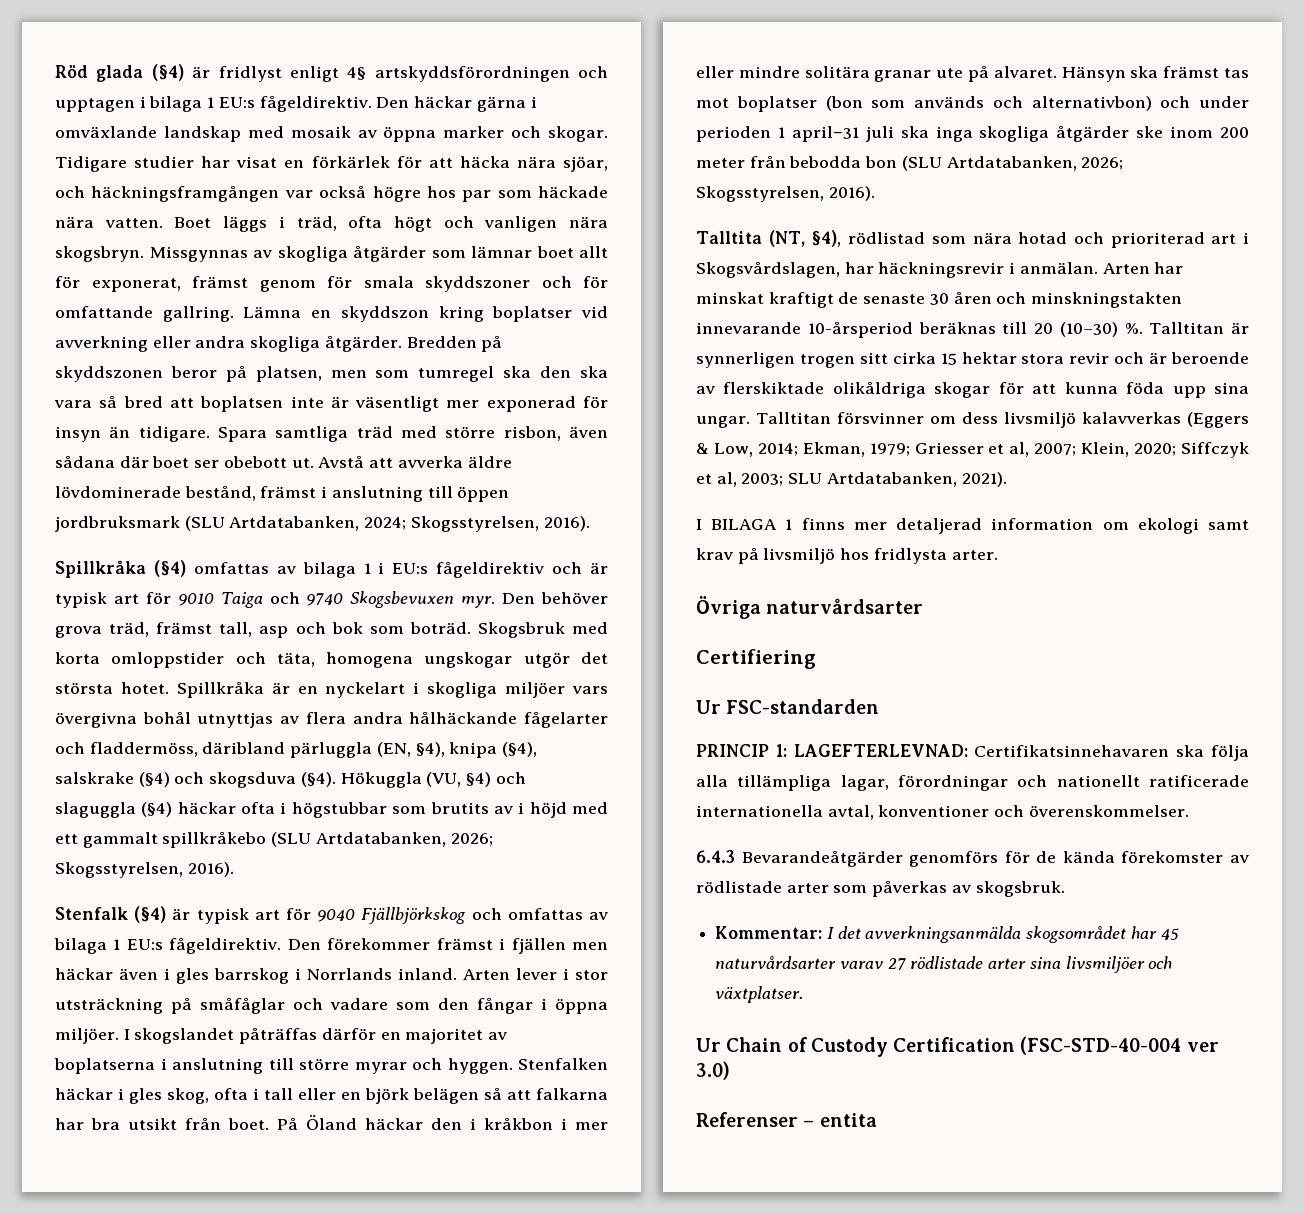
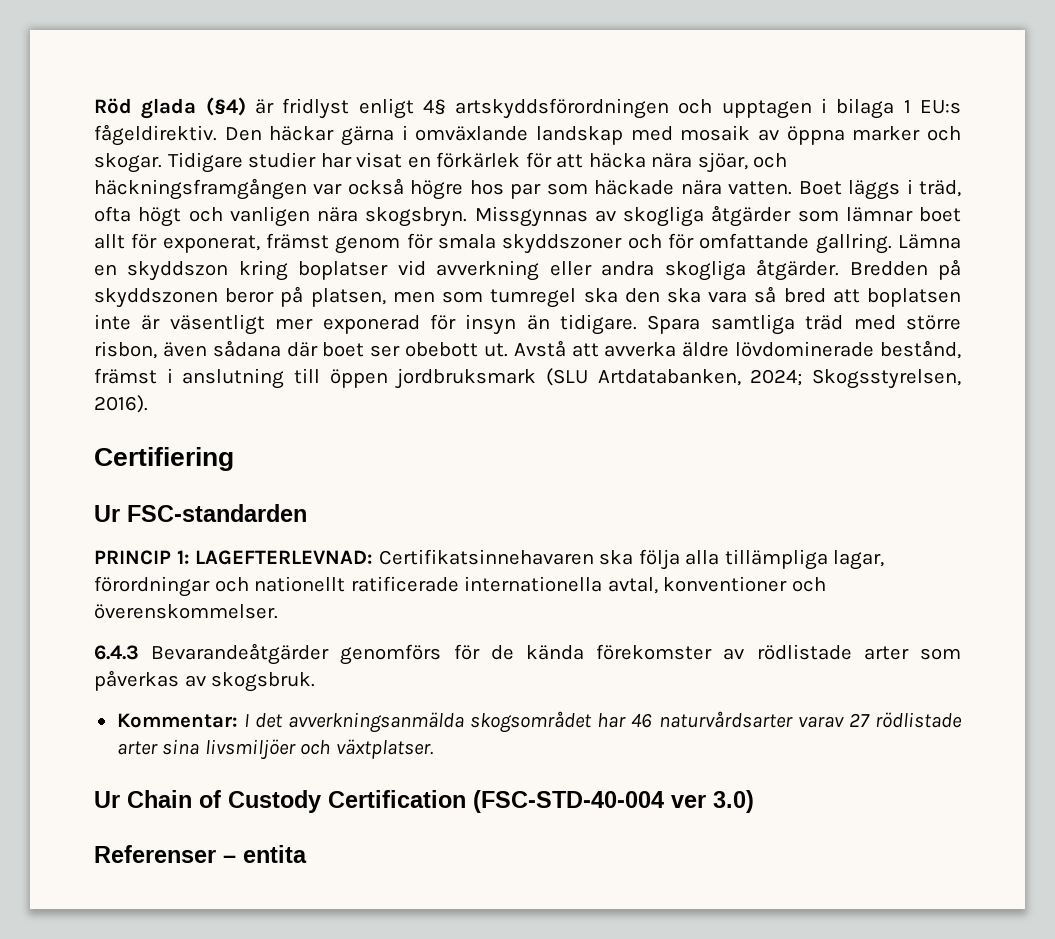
[55,560,608,578] [55,591,608,608] [55,622,609,638] [55,652,608,668] [55,682,609,698] [55,712,608,728] [55,742,538,758] [55,772,526,788] [55,802,609,818] [55,832,493,848] [55,862,234,878] [55,906,608,924] [54,938,609,954] [55,968,608,984] [55,998,608,1014] [55,1028,508,1044] [54,1058,608,1074] [55,1088,608,1104] [55,1115,608,1130] [696,66,1249,82] [696,96,1249,112] [696,126,1249,142] [696,156,1124,171] [696,186,875,202] [696,230,1249,248] [696,262,1184,278] [696,292,1183,308] [696,322,1249,338] [696,352,1249,368] [696,382,1249,398] [696,412,1250,428] [696,442,1249,458] [696,472,1007,487] [696,518,1249,534] [696,548,998,564] [696,596,924,619] // Spillkråka (§4) omfattas av bilaga 1 i EU:s fågeldirektiv och är typisk art för 9010 Taiga och 9740 Skogsbevuxen myr. Den behöver grova träd, främst tall, asp och bok som boträd. Skogsbruk med korta omloppstider och täta, homogena ungskogar utgör det största hotet. Spillkråka är en nyckelart i skogliga miljöer vars övergivna bohål utnyttjas av flera andra hålhäckande fågelarter och fladdermöss, däribland pärluggla (EN, §4), knipa (§4), salskrake (§4) och skogsduva (§4). Hökuggla (VU, §4) och slaguggla (§4) häckar ofta i högstubbar som brutits av i höjd med ett gammalt spillkråkebo (SLU Artdatabanken, 2026; Skogsstyrelsen, 2016). // Stenfalk (§4) är typisk art för 9040 Fjällbjörkskog och omfattas av bilaga 1 EU:s fågeldirektiv. Den förekommer främst i fjällen men häckar även i gles barrskog i Norrlands inland. Arten lever i stor utsträckning på småfåglar och vadare som den fångar i öppna miljöer. I skogslandet påträffas därför en majoritet av boplatserna i anslutning till större myrar och hyggen. Stenfalken häckar i gles skog, ofta i tall eller en björk belägen så att falkarna har bra utsikt från boet. På Öland häckar den i kråkbon i mer eller mindre solitära granar ute på alvaret. Hänsyn ska främst tas mot boplatser (bon som används och alternativbon) och under perioden 1 april−31 juli ska inga skogliga åtgärder ske inom 200 meter från bebodda bon (SLU Artdatabanken, 2026; Skogsstyrelsen, 2016). // Talltita (NT, §4), rödlistad som nära hotad och prioriterad art i Skogsvårdslagen, har häckningsrevir i anmälan. Arten har minskat kraftigt de senaste 30 åren och minskningstakten innevarande 10-årsperiod beräknas till 20 (10–30) %. Talltitan är synnerligen trogen sitt cirka 15 hektar stora revir och är beroende av flerskiktade olikåldriga skogar för att kunna föda upp sina ungar. Talltitan försvinner om dess livsmiljö kalavverkas (Eggers & Low, 2014; Ekman, 1979; Griesser et al, 2007; Klein, 2020; Siffczyk et al, 2003; SLU Artdatabanken, 2021). // I BILAGA 1 finns mer detaljerad information om ekologi samt krav på livsmiljö hos fridlysta arter. // Övriga naturvårdsarter -> (148, 404) none
[1160,928,1179,940] 45 -> [631,713,653,728] 46

